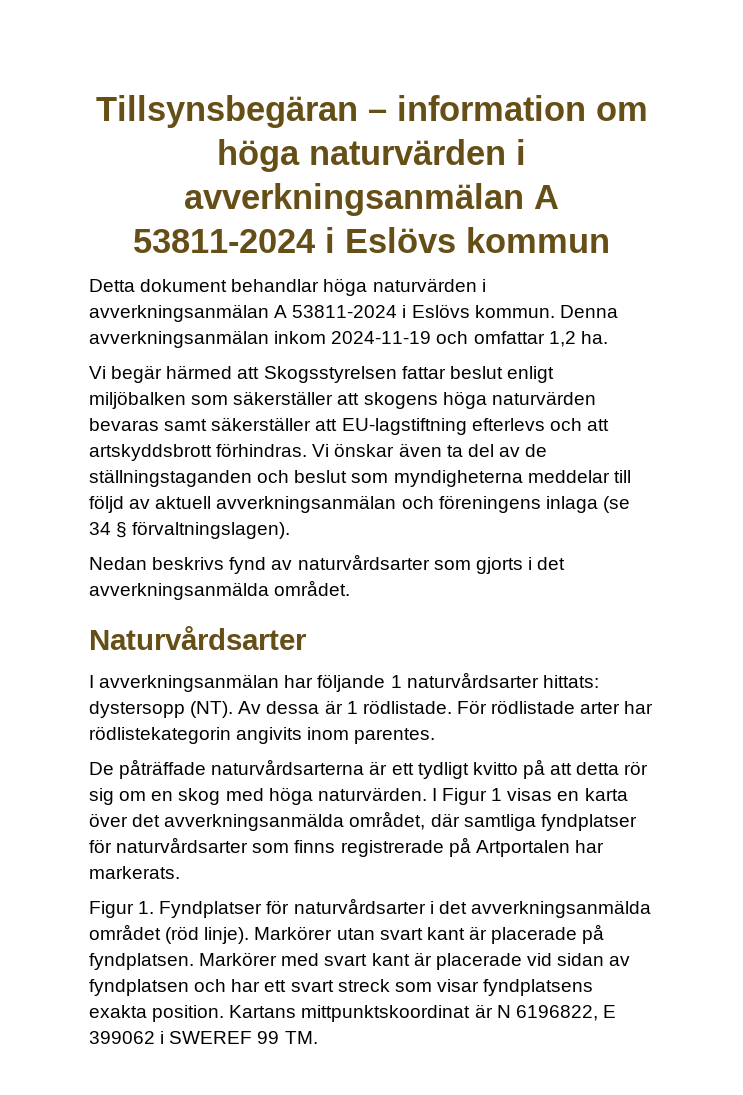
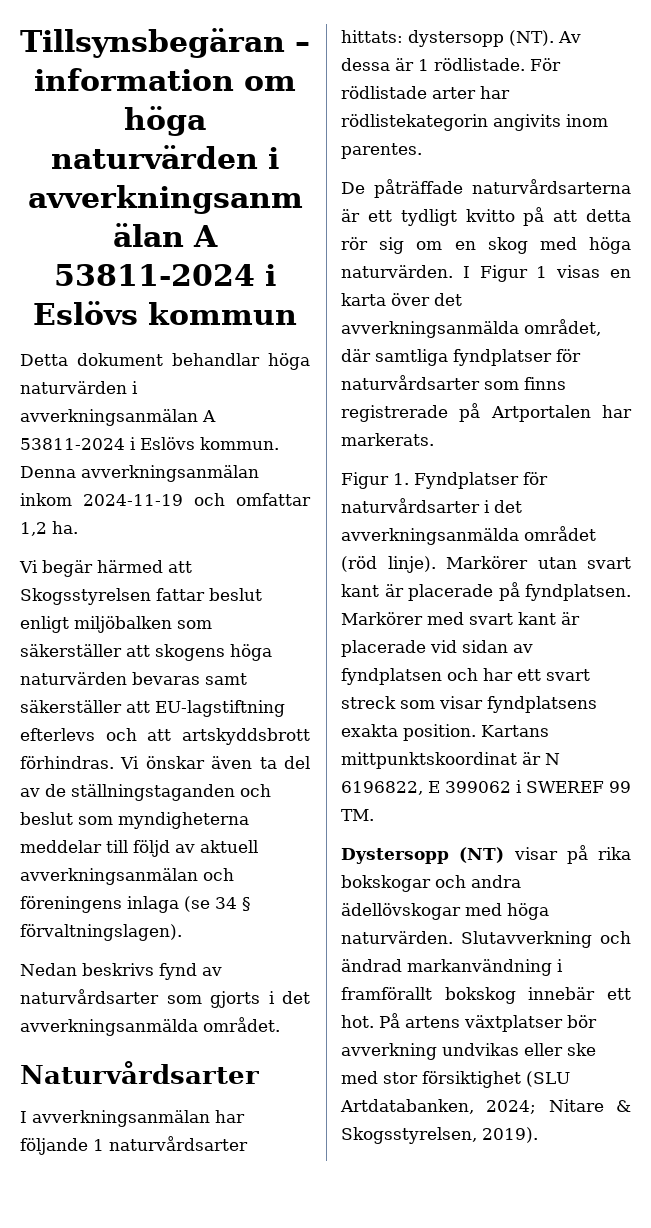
(318, 1037) none -> [341,845,631,864] [341,875,521,892] [341,903,549,920] [341,931,631,948] [341,959,563,976] [341,987,631,1004] [341,1013,597,1032] [341,1043,596,1060] [341,1071,570,1088] [340,1099,631,1114] [341,1127,538,1144] // Dystersopp (NT) visar på rika bokskogar och andra ädellövskogar med höga naturvärden. Slutavverkning och ändrad markanvändning i framförallt bokskog innebär ett hot. På artens växtplatser bör avverkning undvikas eller ske med stor försiktighet (SLU Artdatabanken, 2024; Nitare & Skogsstyrelsen, 2019).

